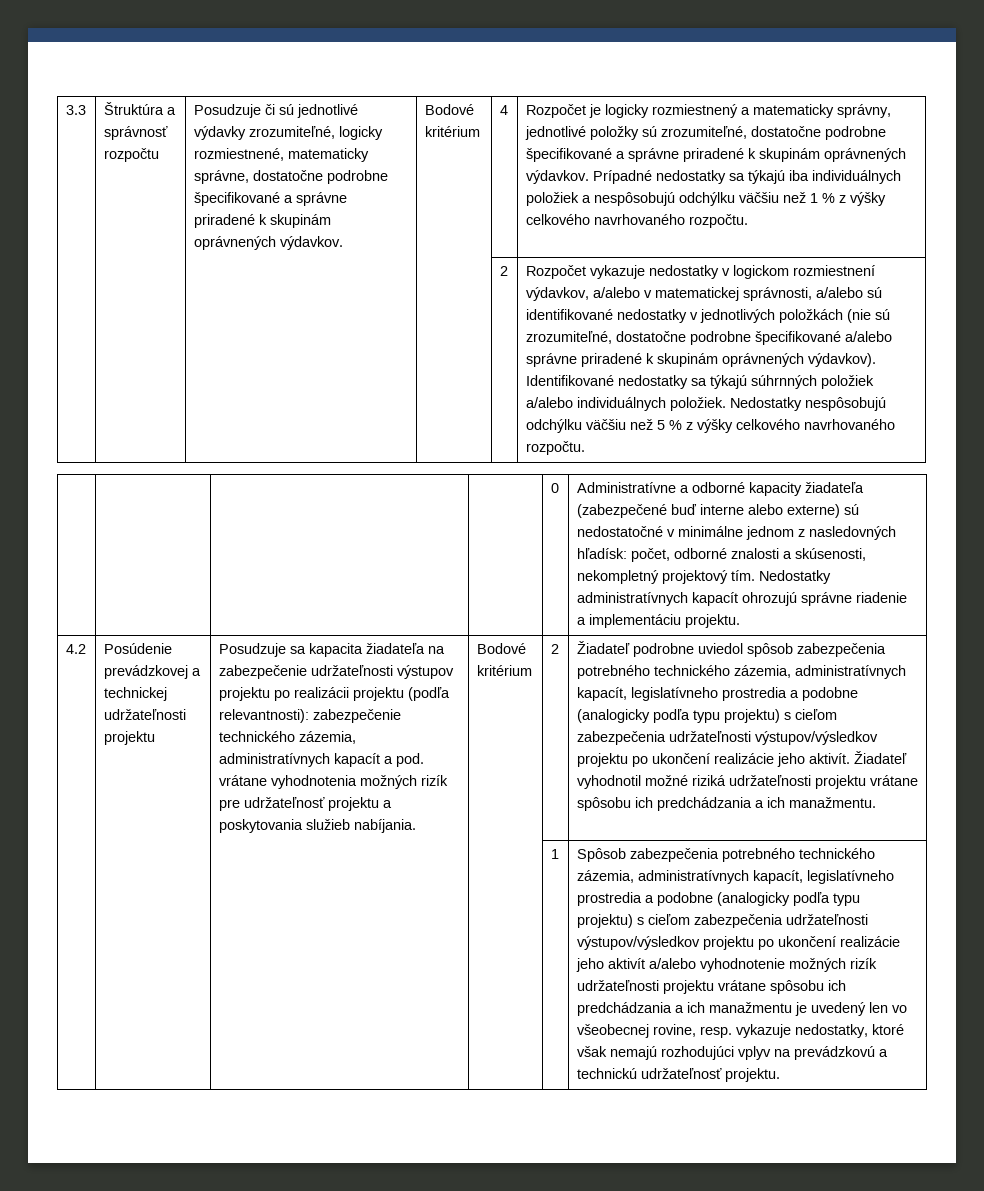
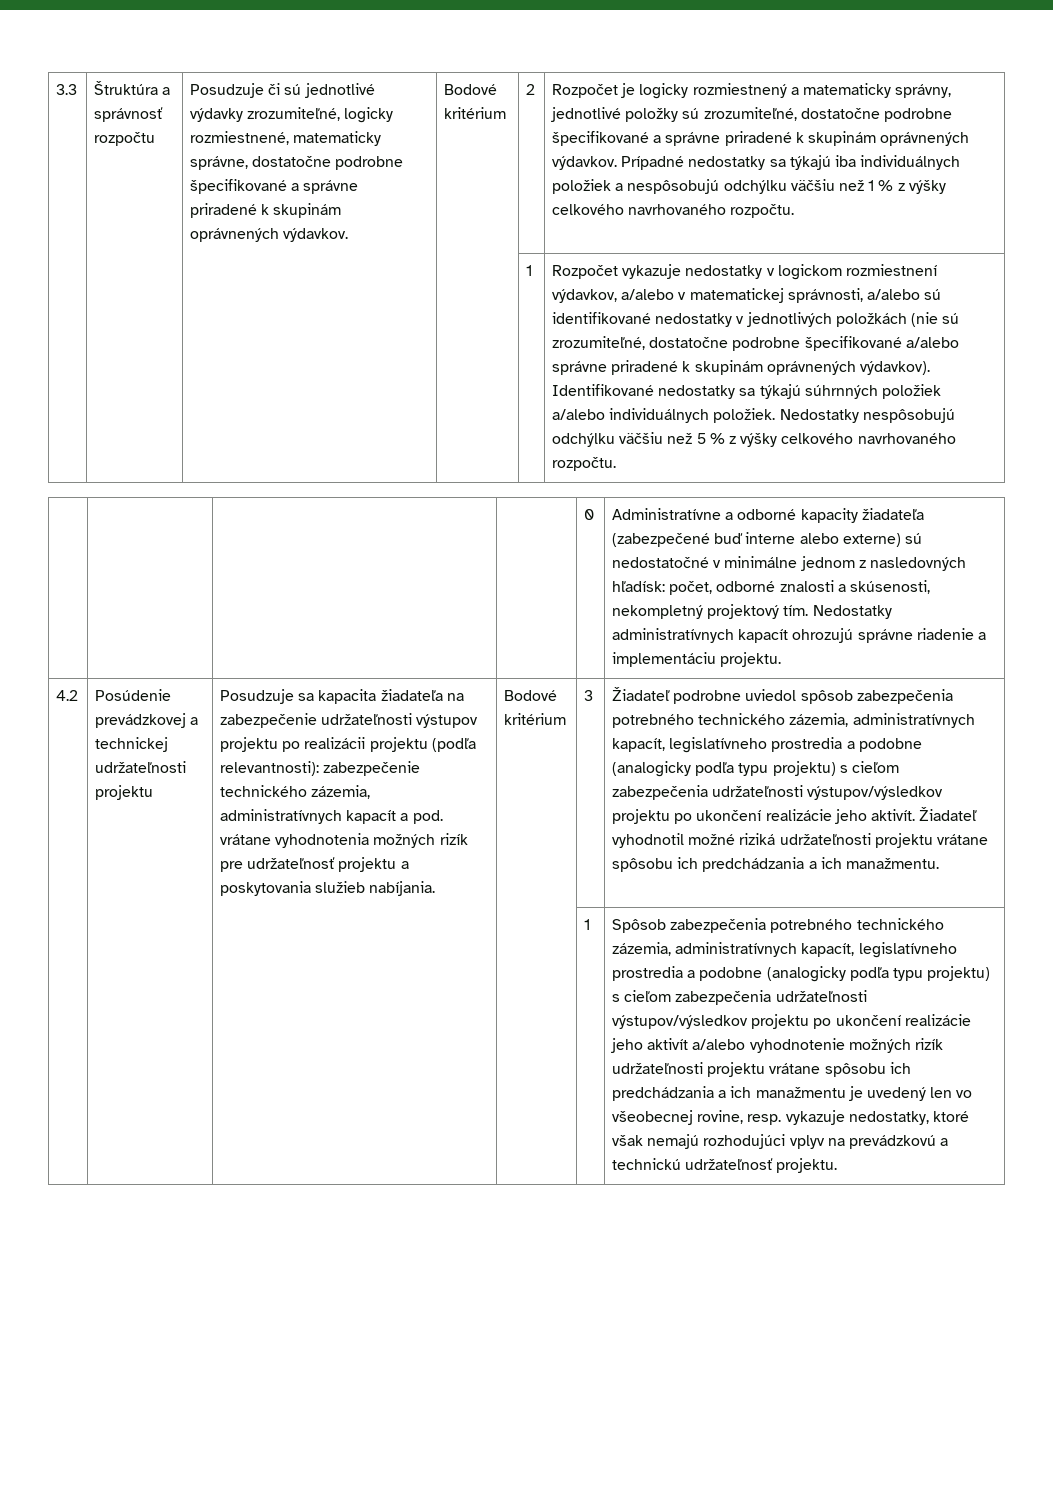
[499,105,508,115] 4 -> [526,84,536,95] 2
[499,266,508,276] 2 -> [526,265,533,276] 1
[550,644,559,654] 2 -> [584,690,594,701] 3

